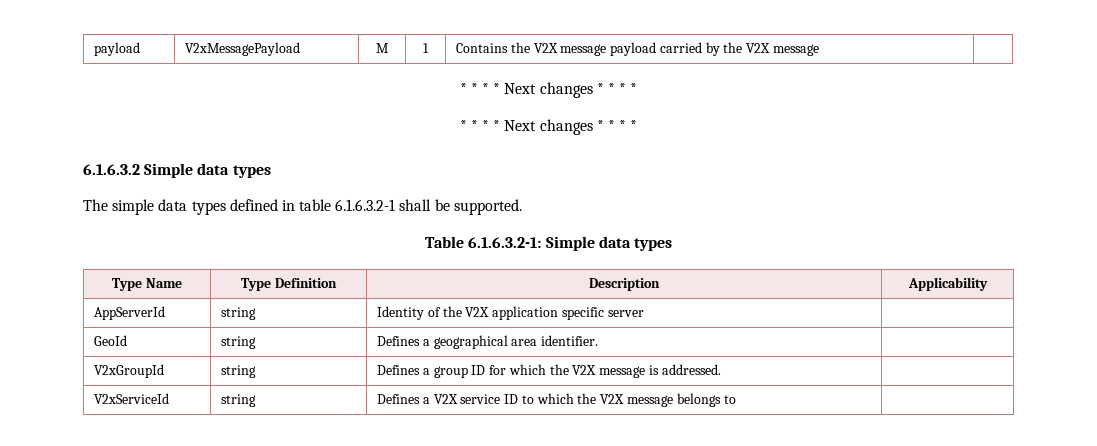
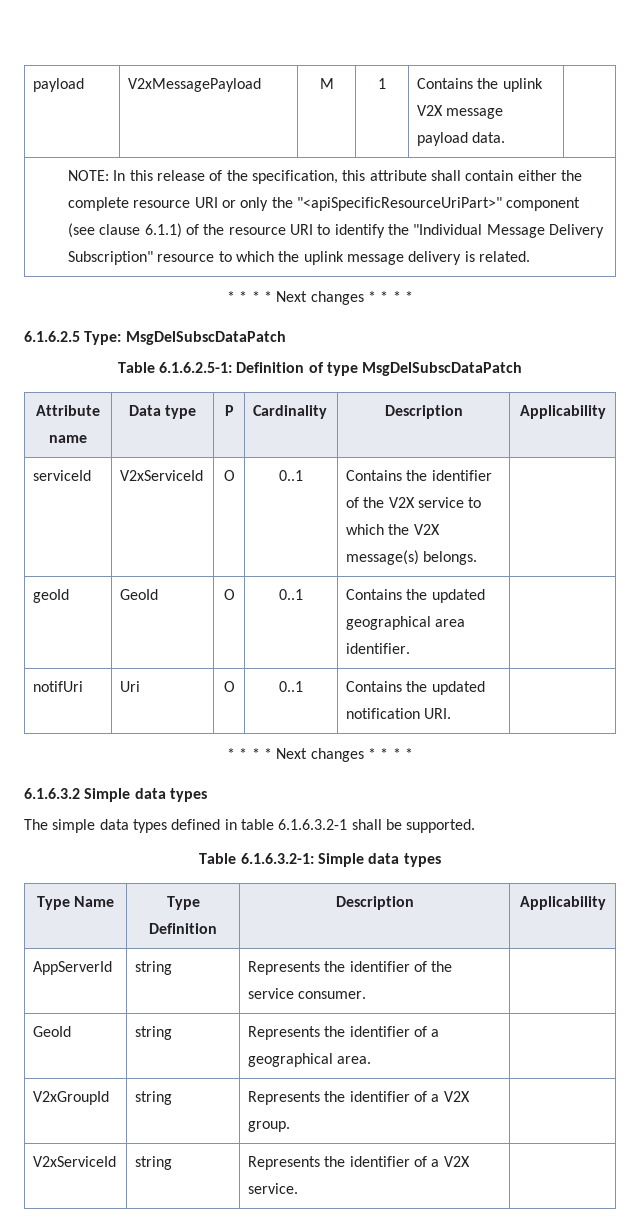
(530, 47) none -> [502,78,543,92] uplink
[659,42,819,56] carried by the V2X message | -> [472,132,506,143] [68,170,582,184] [68,197,581,211] [68,223,604,238] [68,251,531,265] data. | // NOTE: In this release of the specification, this attribute shall contain either the complete resource URI or only the "<apiSpecificResourceUriPart>" component (see clause 6.1.1) of the resource URI to identify the "Individual Message Delivery Subscription" resource to which the uplink message delivery is related.
(638, 88) none -> [24,331,286,345] [117,362,523,376] [36,405,100,416] [49,435,87,443] [128,405,197,419] [224,405,234,416] [253,405,328,419] [384,405,463,419] [519,405,606,419] [33,470,92,481] [120,470,204,481] [223,470,235,481] [279,470,303,481] [346,470,492,481] [346,497,482,508] [346,524,440,535] [346,550,478,565] [33,589,70,603] [120,589,159,600] [223,589,235,600] [279,589,303,600] [346,589,485,603] [346,616,466,630] [346,643,411,654] [33,681,84,692] [120,681,141,692] [223,681,235,692] [279,681,303,692] [346,681,485,695] [346,708,452,719] // 6.1.6.2.5 Type: MsgDelSubscDataPatch // Table 6.1.6.2.5-1: Definition of type MsgDelSubscDataPatch // Attribute name | Data type | P | Cardinality | Description | Applicability // serviceId | V2xServiceId | O | 0..1 | Contains the identifier of the V2X service to which the V2X message(s) belongs. | // geoId | GeoId | O | 0..1 | Contains the updated geographical area identifier. | // notifUri | Uri | O | 0..1 | Contains the updated notification URI. |
[376,306,644,320] [93,335,127,346] [220,336,256,349] [376,335,599,349] [93,364,164,378] [220,365,256,378] [376,364,721,378] [93,393,169,404] [220,394,256,407] [376,393,736,407] Identity of the V2X application specific server | // GeoId | string | Defines a geographical area identifier. | // V2xGroupId | string | Defines a group ID for which the V2X message is addressed. | // V2xServiceId | string | Defines a V2X service ID to which the V2X message belongs to -> [248,961,453,975] [248,988,367,999] [33,1026,72,1037] [135,1026,173,1040] [248,1026,440,1040] [248,1053,372,1067] [33,1091,110,1105] [135,1091,173,1105] [248,1091,470,1105] [248,1121,291,1132] [33,1156,117,1167] [135,1156,173,1170] [248,1156,470,1170] [248,1183,299,1194] Represents the identifier of the service consumer. | // GeoId | string | Represents the identifier of a geographical area. | // V2xGroupId | string | Represents the identifier of a V2X group. | // V2xServiceId | string | Represents the identifier of a V2X service.

